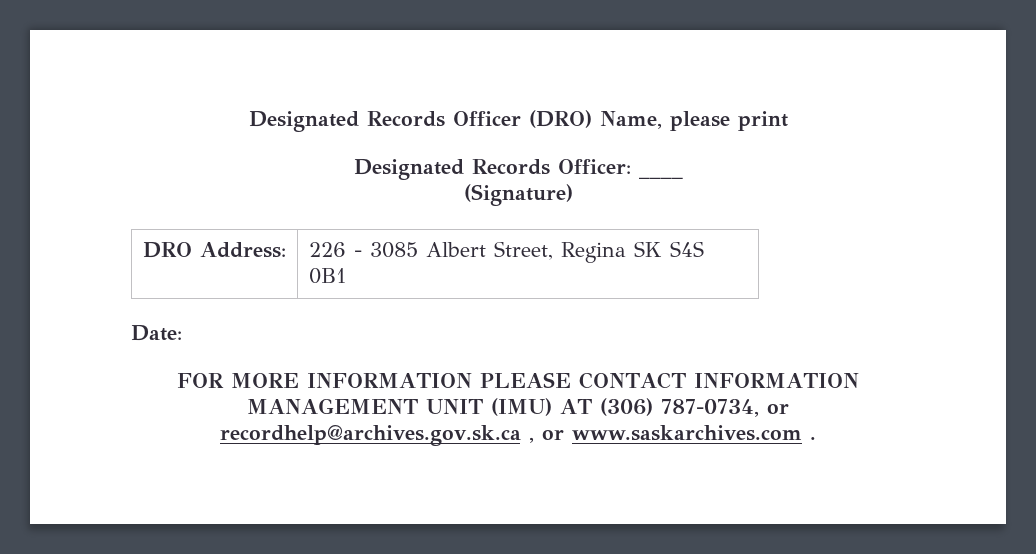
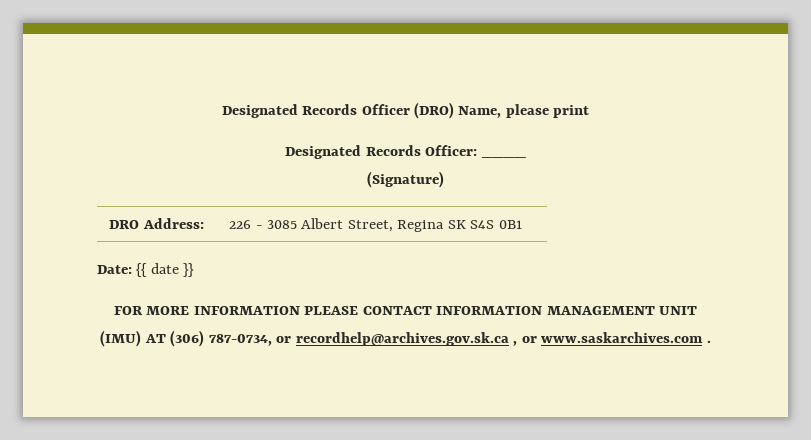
(182, 333) none -> [136,263,195,277] {{ date }}

